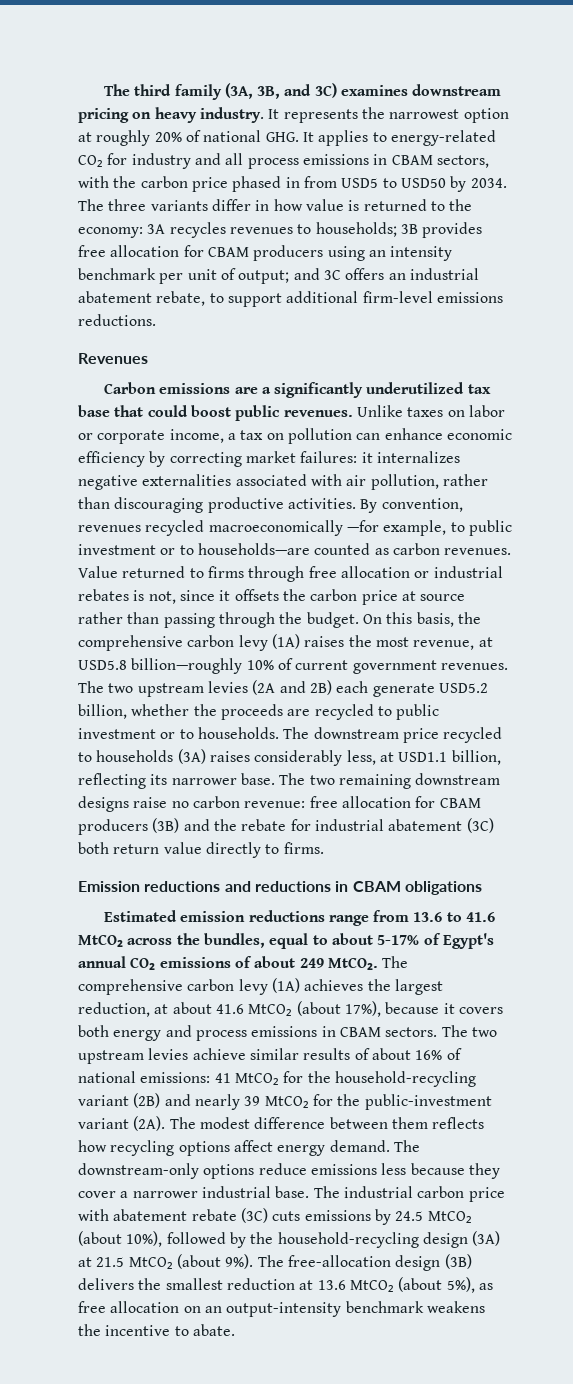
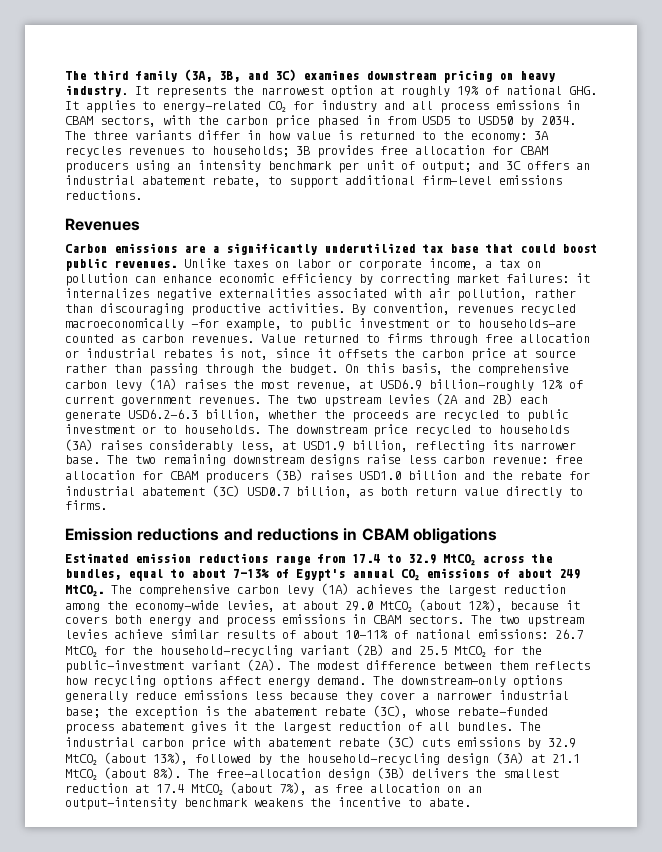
[154,132,182,142] 20% -> [457,86,479,96] 19%
[78,658,274,674] USD5.8 billion—roughly 10% -> [380,379,563,391] USD6.9 billion—roughly 12%
[438,683,488,693] USD5.2 -> [128,409,198,419] USD6.2-6.3
[398,752,448,762] USD1.1 -> [303,441,345,451] USD1.9
[171,801,189,808] no -> [408,455,436,464] less
(180, 825) none -> [310,470,457,480] raises USD1.0 billion
(494, 825) none -> [247,486,373,498] USD0.7 billion, as
[413,912,496,922] 13.6 to 41.6 -> [352,554,436,564] 17.4 to 32.9
[377,935,420,945] 5-17% -> [233,569,269,578] 7-13%
[78,1002,150,1017] reduction, -> [503,584,566,594] [65,600,275,612] reduction among the economy-wide levies,
[215,1001,381,1017] 41.6 MtCO₂ (about 17%), -> [345,599,503,612] 29.0 MtCO₂ (about 12%),
[415,1050,443,1060] 16% -> [345,630,388,639] 10-11%
[214,1073,231,1083] 41 -> [555,629,583,639] 26.7
[194,1094,261,1110] nearly 39 -> [419,646,447,655] 25.5
(255, 1171) none -> [65,691,128,702] generally
[275,1186,310,1198] base. -> [65,705,548,719] [65,721,513,734] base; the exception is the abatement rebate (3C), whose rebate-funded process abatement gives it the largest reduction of all bundles.
[395,1211,472,1223] [78,1231,163,1247] 24.5 MtCO₂ (about 10%), -> [548,738,576,748] [65,752,188,765] 32.9 MtCO₂ (about 13%),
[96,1254,254,1269] 21.5 MtCO₂ (about 9%). -> [552,754,580,763] [65,767,181,780] 21.1 MtCO₂ (about 8%).
[317,1277,475,1293] 13.6 MtCO₂ (about 5%), -> [156,782,307,795] 17.4 MtCO₂ (about 7%),

